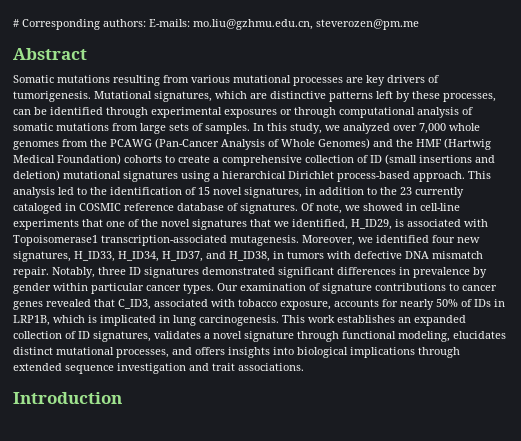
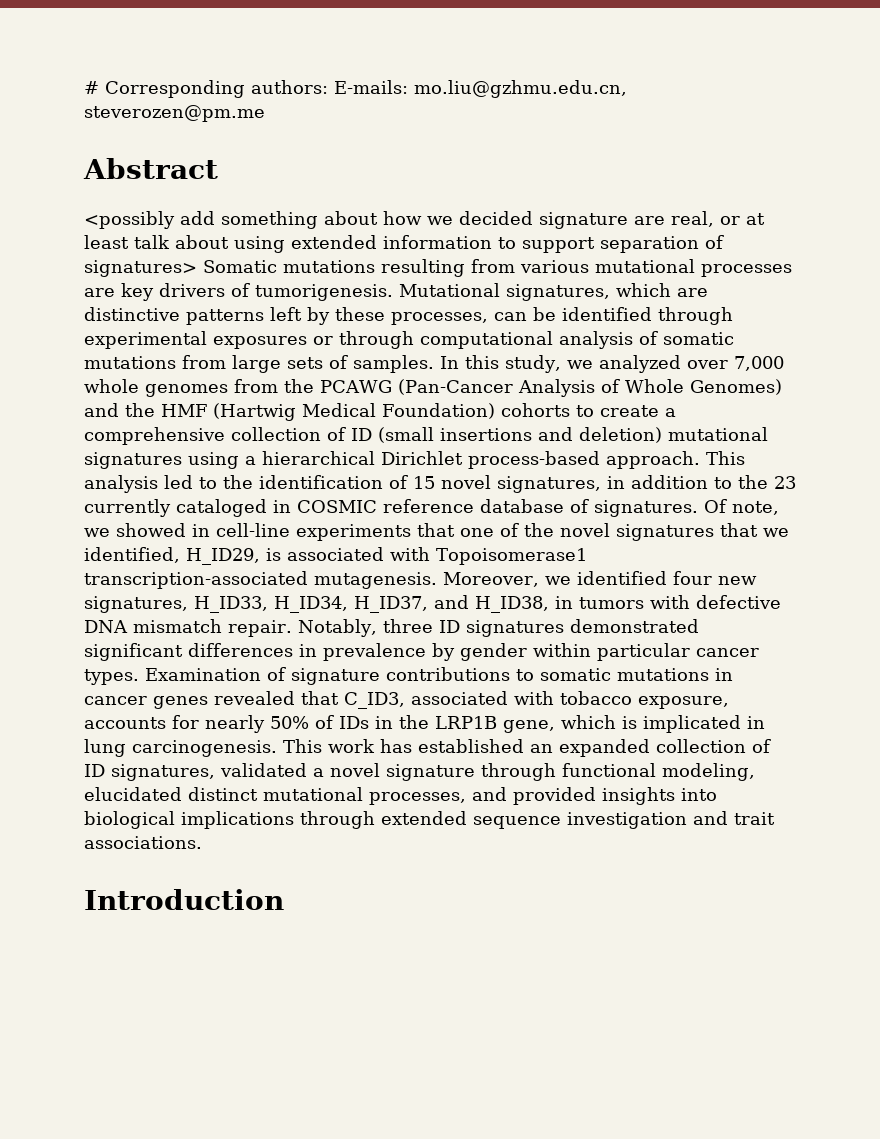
(87, 54) none -> [84,211,765,229] [84,235,724,253] [84,260,197,277] <possibly add something about how we decided signature are real, or at least talk about using extended information to support separation of signatures>
[217,283,306,291] Our examination -> [145,668,261,681] Examination
(459, 287) none -> [540,668,733,681] somatic mutations in
[13,315,50,326] LRP1B, -> [399,715,555,733] the LRP1B gene,
[337,315,395,323] establishes -> [380,739,524,753] has established
[154,331,201,339] validates -> [220,763,307,777] validated
[453,331,506,339] elucidates -> [84,787,182,801] elucidated
[195,347,225,355] offers -> [513,787,596,805] provided

